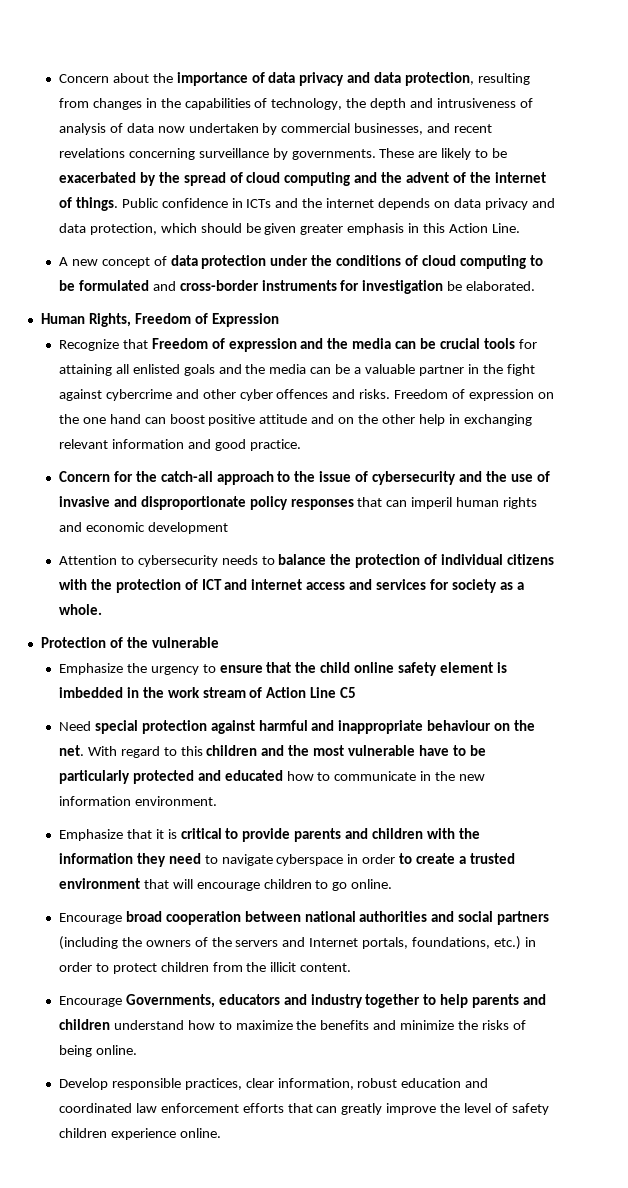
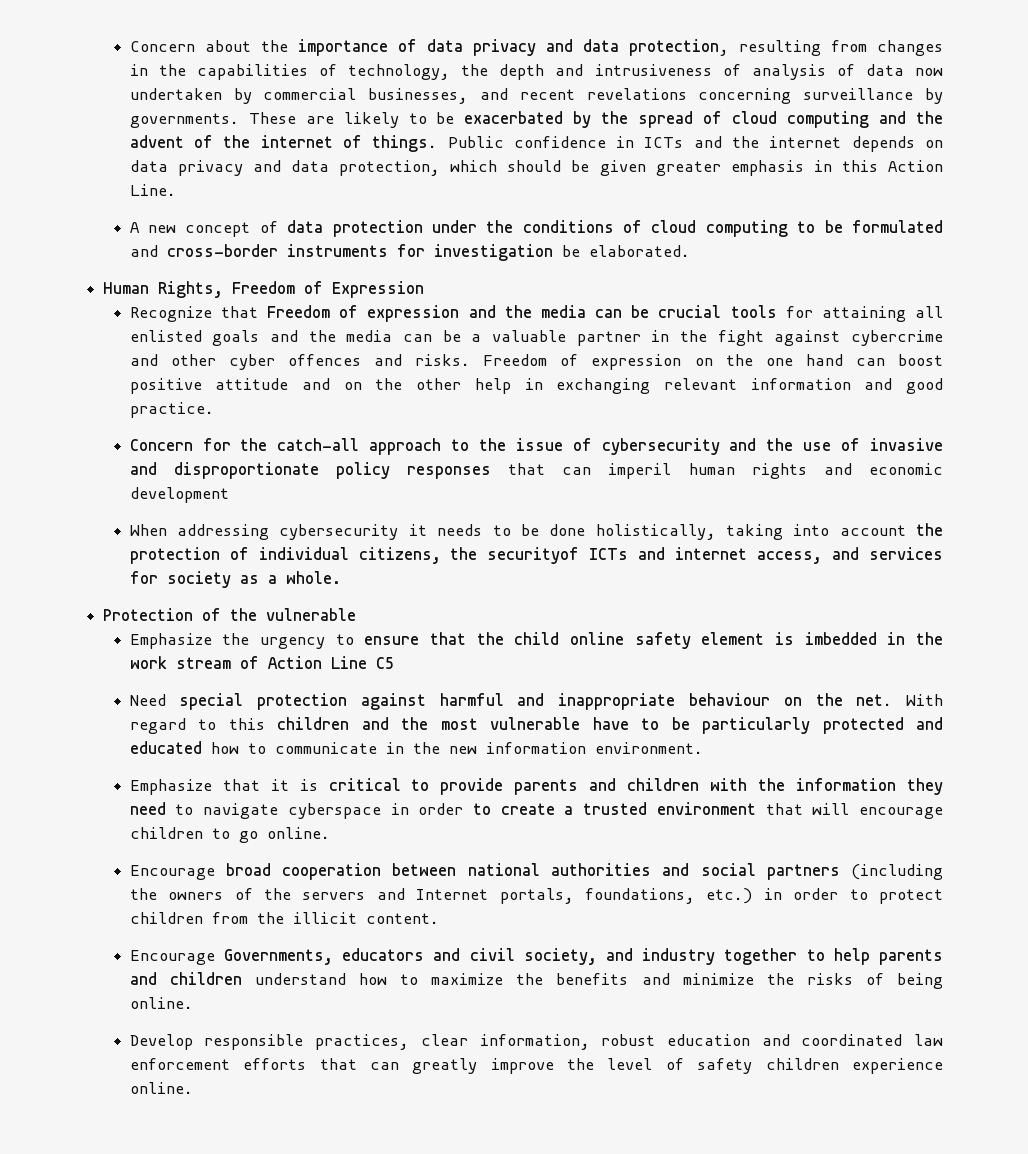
[58,554,555,568] [58,579,222,593] Attention to cybersecurity needs to balance the protection of individual citizens with the protection of ICT -> [129,523,944,540] [129,547,629,564] When addressing cybersecurity it needs to be done holistically, taking into account the protection of individual citizens, the securityof ICTs
[306,582,346,590] access -> [757,551,823,564] access,
(307, 999) none -> [469,948,633,965] civil society, and

